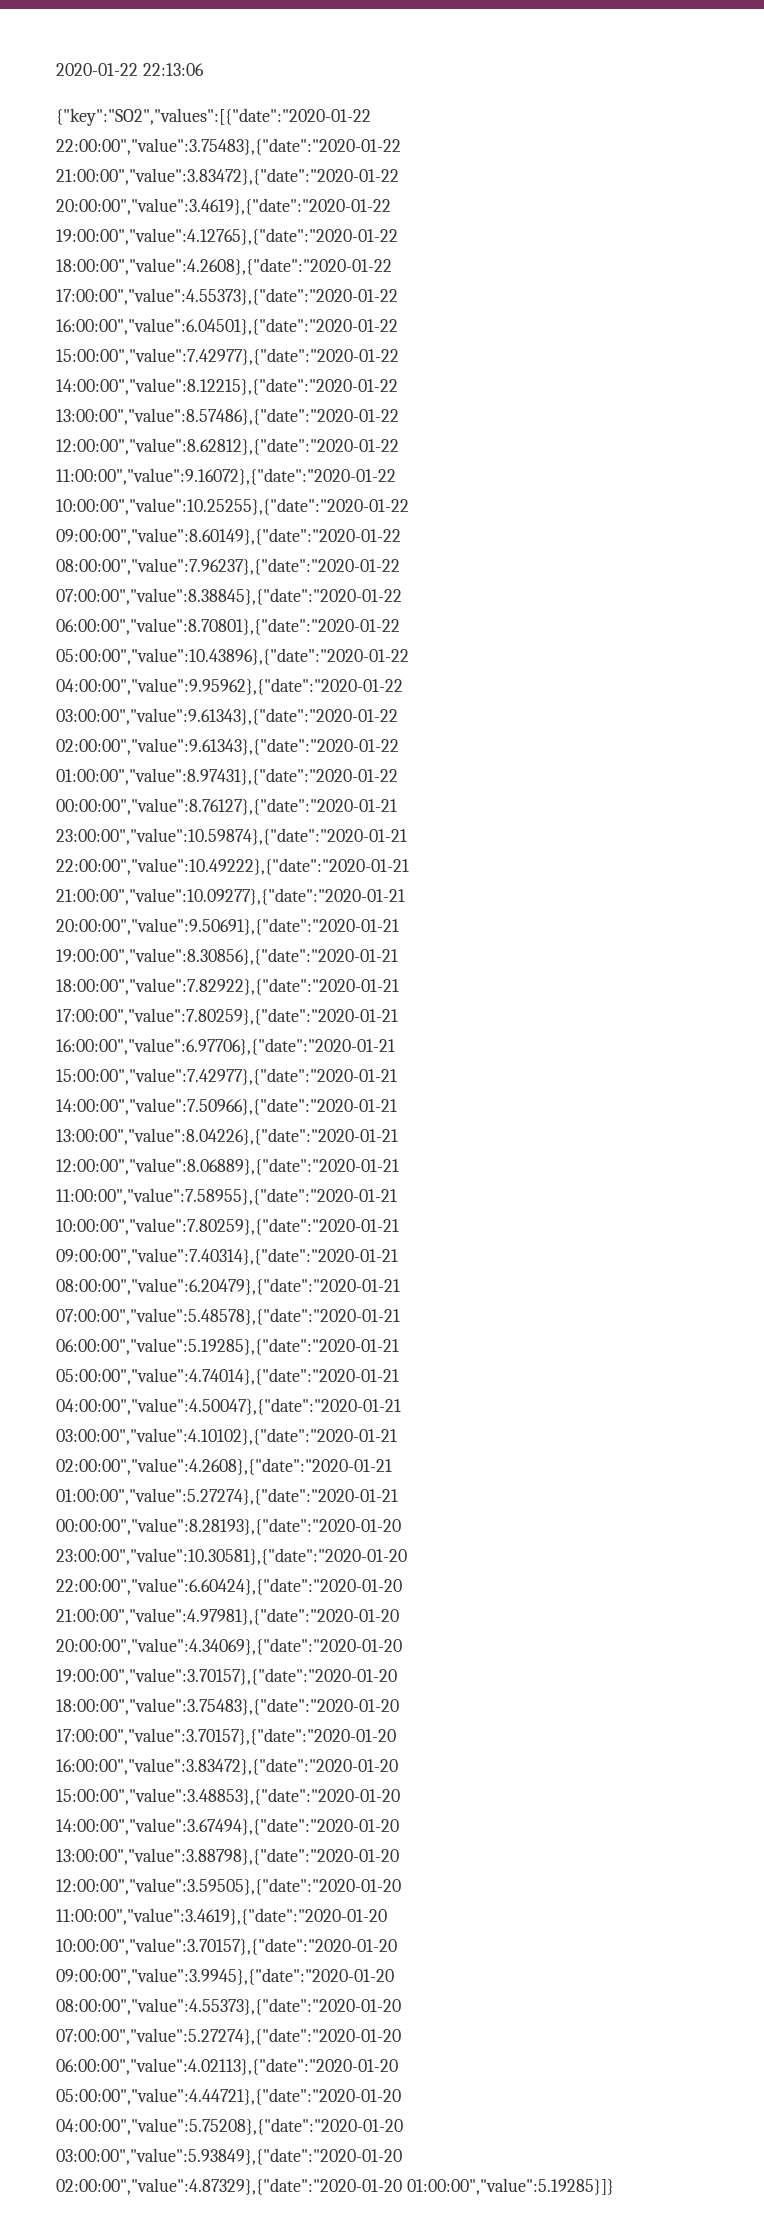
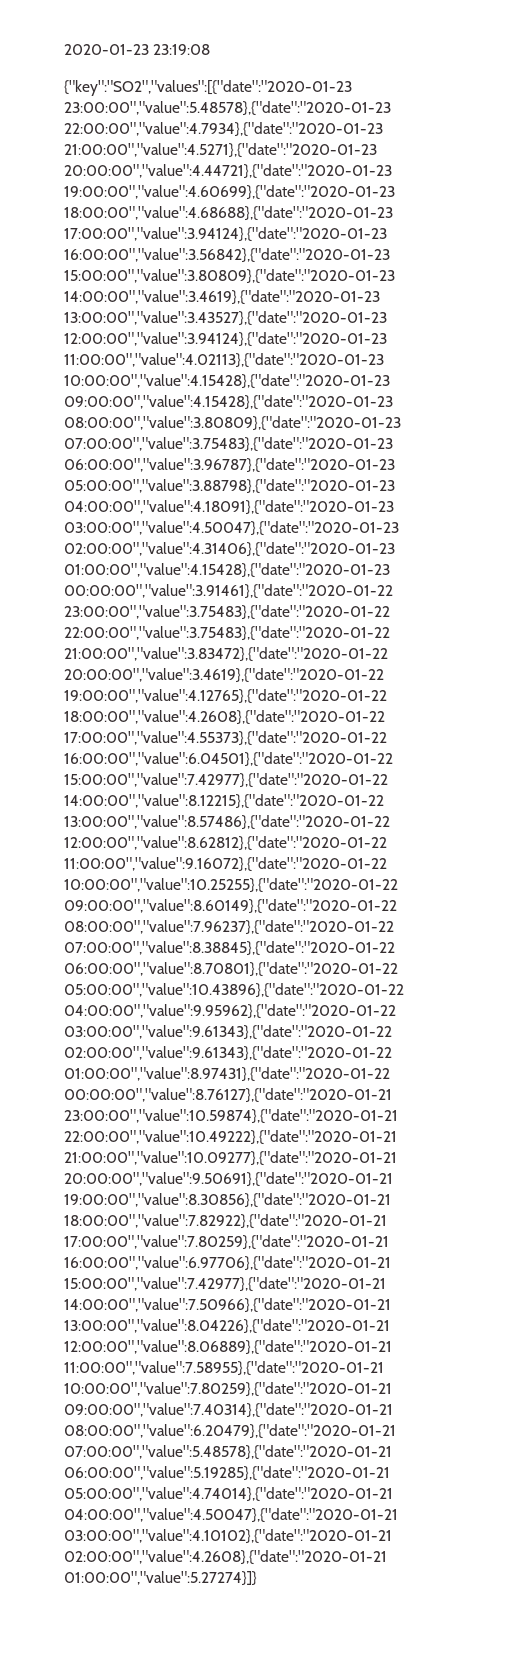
[56,63,204,76] [56,108,371,126] 2020-01-22 22:13:06 // {"key":"SO2","values":[{"date":"2020-01-22 -> [64,44,211,55] [64,80,352,96] [64,101,391,116] [64,122,383,137] [64,143,377,158] [64,164,392,179] [64,185,395,200] [64,206,393,221] [64,227,387,242] [64,248,390,263] [64,269,395,284] [64,290,380,305] [64,311,387,326] [64,332,387,347] [64,353,384,368] [64,374,390,389] [64,395,393,410] [64,416,401,431] [64,437,393,452] [64,458,395,473] [64,479,395,494] [64,500,394,515] [64,521,399,536] [64,542,395,557] [64,563,390,578] [64,584,393,599] [64,605,390,620] 2020-01-23 23:19:08 // {"key":"SO2","values":[{"date":"2020-01-23 23:00:00","value":5.48578},{"date":"2020-01-23 22:00:00","value":4.7934},{"date":"2020-01-23 21:00:00","value":4.5271},{"date":"2020-01-23 20:00:00","value":4.44721},{"date":"2020-01-23 19:00:00","value":4.60699},{"date":"2020-01-23 18:00:00","value":4.68688},{"date":"2020-01-23 17:00:00","value":3.94124},{"date":"2020-01-23 16:00:00","value":3.56842},{"date":"2020-01-23 15:00:00","value":3.80809},{"date":"2020-01-23 14:00:00","value":3.4619},{"date":"2020-01-23 13:00:00","value":3.43527},{"date":"2020-01-23 12:00:00","value":3.94124},{"date":"2020-01-23 11:00:00","value":4.02113},{"date":"2020-01-23 10:00:00","value":4.15428},{"date":"2020-01-23 09:00:00","value":4.15428},{"date":"2020-01-23 08:00:00","value":3.80809},{"date":"2020-01-23 07:00:00","value":3.75483},{"date":"2020-01-23 06:00:00","value":3.96787},{"date":"2020-01-23 05:00:00","value":3.88798},{"date":"2020-01-23 04:00:00","value":4.18091},{"date":"2020-01-23 03:00:00","value":4.50047},{"date":"2020-01-23 02:00:00","value":4.31406},{"date":"2020-01-23 01:00:00","value":4.15428},{"date":"2020-01-23 00:00:00","value":3.91461},{"date":"2020-01-22 23:00:00","value":3.75483},{"date":"2020-01-22
[56,1488,398,1505] [56,1518,401,1535] [56,1548,407,1565] [56,1578,402,1595] [56,1608,399,1625] [56,1638,402,1655] [56,1668,397,1685] [56,1698,399,1715] [56,1728,396,1745] [56,1758,398,1775] [56,1788,400,1805] [56,1818,399,1835] [56,1848,399,1865] [56,1878,401,1895] [56,1908,387,1925] [56,1938,397,1955] [56,1968,394,1985] [56,1998,401,2015] [56,2028,401,2045] [56,2058,398,2075] [56,2088,401,2105] [56,2118,403,2135] [56,2148,402,2165] [56,2178,614,2195] 01:00:00","value":5.27274},{"date":"2020-01-21 00:00:00","value":8.28193},{"date":"2020-01-20 23:00:00","value":10.30581},{"date":"2020-01-20 22:00:00","value":6.60424},{"date":"2020-01-20 21:00:00","value":4.97981},{"date":"2020-01-20 20:00:00","value":4.34069},{"date":"2020-01-20 19:00:00","value":3.70157},{"date":"2020-01-20 18:00:00","value":3.75483},{"date":"2020-01-20 17:00:00","value":3.70157},{"date":"2020-01-20 16:00:00","value":3.83472},{"date":"2020-01-20 15:00:00","value":3.48853},{"date":"2020-01-20 14:00:00","value":3.67494},{"date":"2020-01-20 13:00:00","value":3.88798},{"date":"2020-01-20 12:00:00","value":3.59505},{"date":"2020-01-20 11:00:00","value":3.4619},{"date":"2020-01-20 10:00:00","value":3.70157},{"date":"2020-01-20 09:00:00","value":3.9945},{"date":"2020-01-20 08:00:00","value":4.55373},{"date":"2020-01-20 07:00:00","value":5.27274},{"date":"2020-01-20 06:00:00","value":4.02113},{"date":"2020-01-20 05:00:00","value":4.44721},{"date":"2020-01-20 04:00:00","value":5.75208},{"date":"2020-01-20 03:00:00","value":5.93849},{"date":"2020-01-20 02:00:00","value":4.87329},{"date":"2020-01-20 01:00:00","value":5.19285}]} -> [64,1571,257,1586] 01:00:00","value":5.27274}]}

